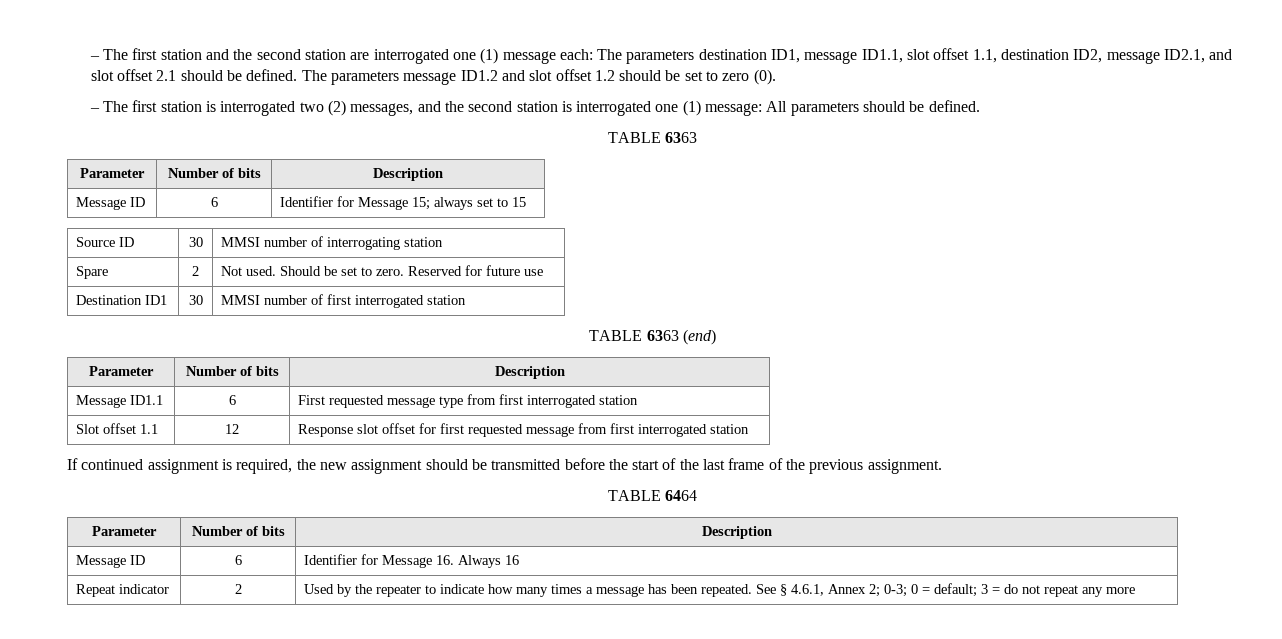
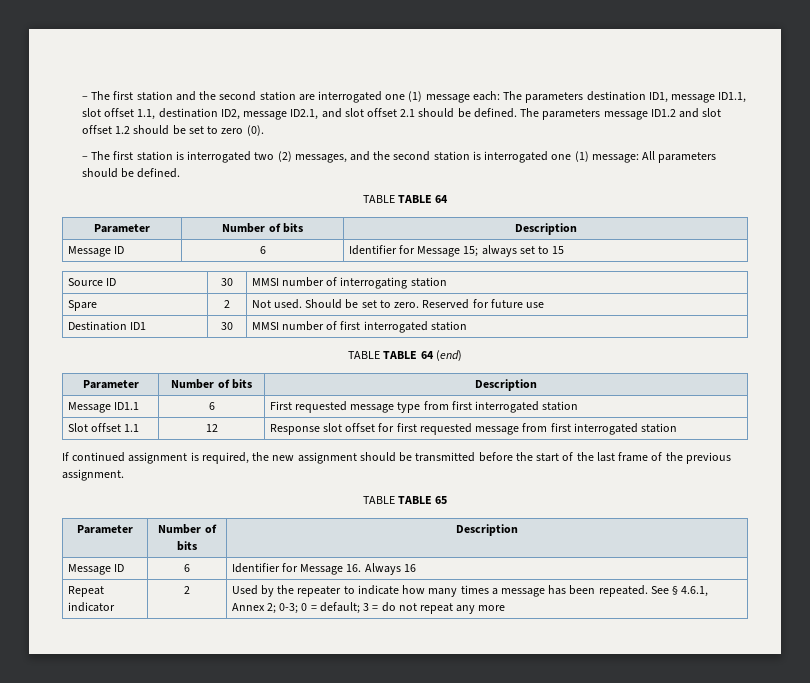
[665,132,698,143] 6363 -> [398,195,449,203] TABLE 64
[646,330,679,341] 6363 -> [383,351,434,359] TABLE 64
[665,490,698,501] 6464 -> [398,496,448,504] TABLE 65

